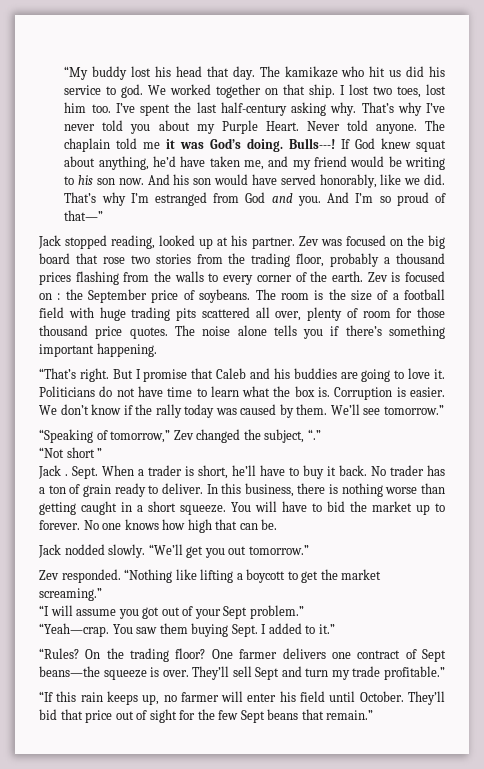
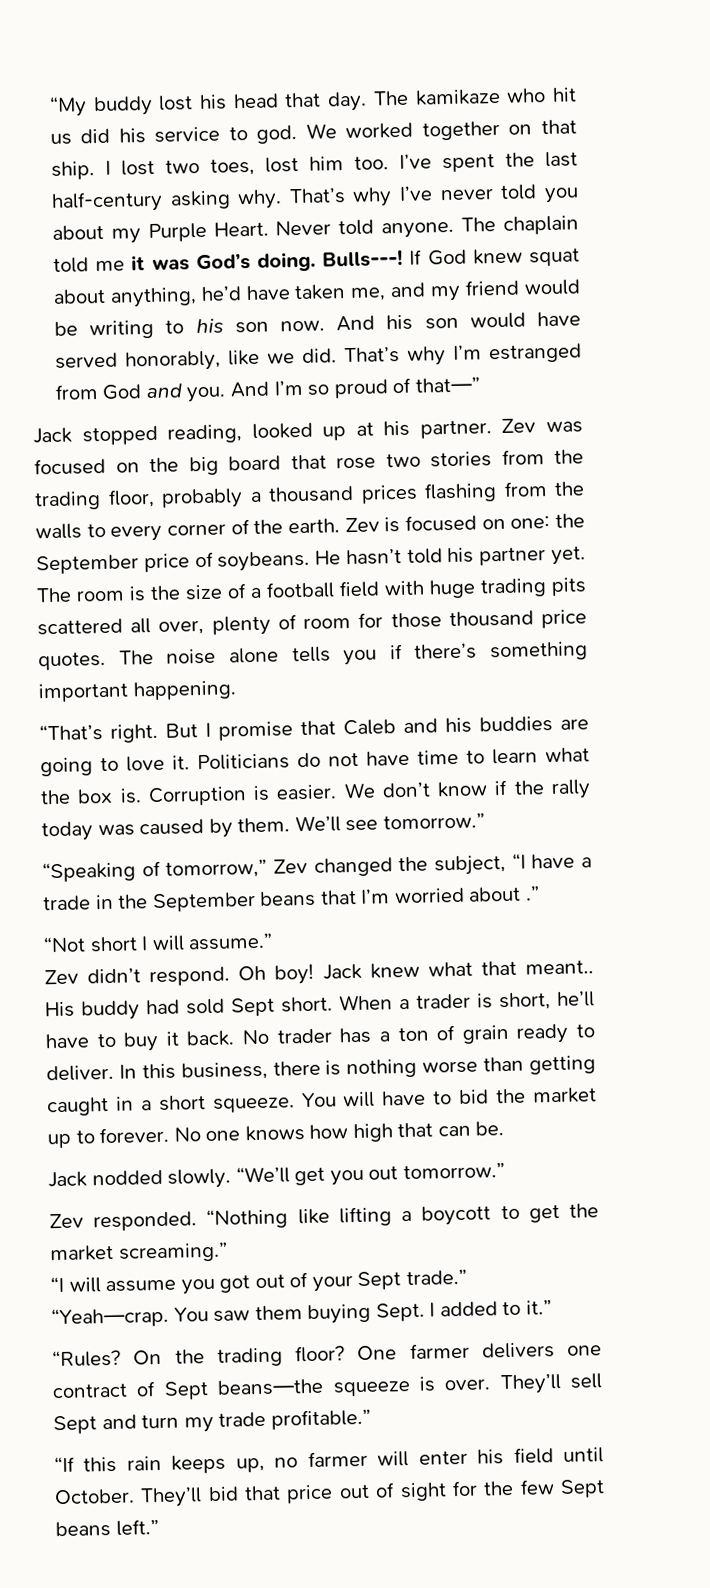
[57,293,61,300] : -> [510,516,551,529] one:
(251, 296) none -> [315,546,586,566] He hasn’t told his partner yet.
[307,429,321,440] [39,447,103,458] [38,465,98,479] “.” // “Not short ” // Jack . Sept. -> [511,853,593,869] [42,885,540,913] [43,932,274,953] [44,960,595,987] [45,996,333,1021] “I have a trade in the September beans that I’m worried about .” // “Not short I will assume.” // Zev didn’t respond. Oh boy! Jack knew what that meant.. His buddy had sold Sept short.
[249,605,304,619] problem.” -> [405,1268,467,1286] trade.”
[301,709,374,720] that remain.” -> [115,1519,159,1536] left.”

